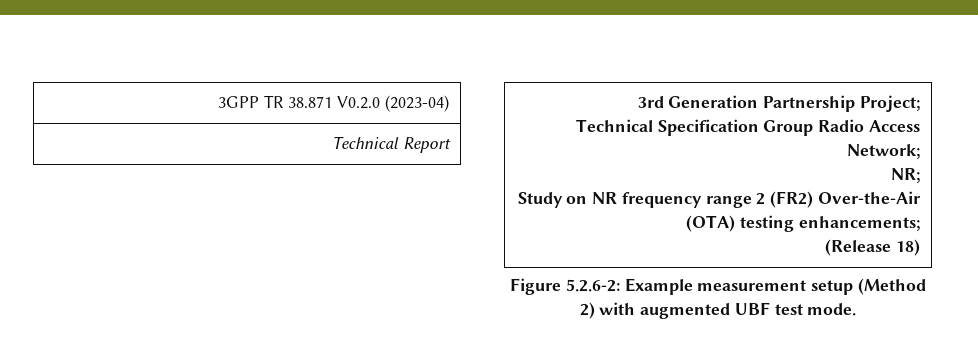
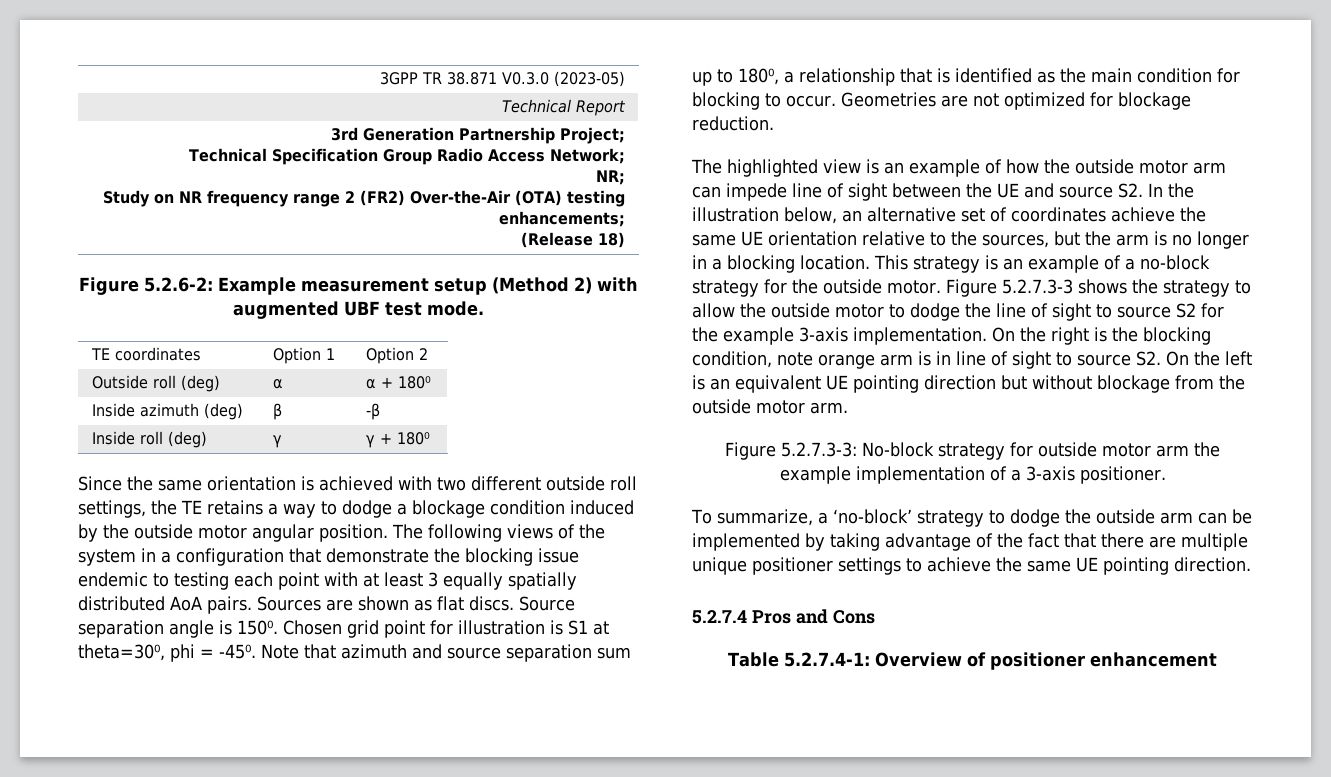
[336,95,449,112] V0.2.0 (2023-04) -> [501,71,625,87] V0.3.0 (2023-05)
(857, 309) none -> [91,347,202,361] [273,347,336,364] [366,347,429,364] [92,375,221,392] [273,379,284,389] [366,376,432,389] [92,403,244,420] [273,403,283,420] [366,403,381,420] [92,431,208,448] [273,435,283,448] [366,432,431,448] [78,476,637,491] [78,500,634,518] [78,524,605,542] [78,548,579,566] [78,572,577,590] [78,596,575,614] [78,620,609,638] [78,644,631,662] [692,68,1240,86] [692,92,1191,110] [692,116,774,131] [691,159,1226,177] [692,183,1194,201] [692,207,1206,224] [692,231,1249,249] [692,255,1210,273] [692,279,1251,297] [692,303,1224,321] [692,327,1211,345] [692,351,1252,369] [692,375,1245,393] [692,399,848,414] [725,442,1220,460] [779,466,1166,484] [691,509,1252,527] [692,533,1248,551] [692,557,1251,575] [692,609,875,624] [728,652,1217,670] // TE coordinates | Option 1 | Option 2 // Outside roll (deg) | α | α + 180⁰ // Inside azimuth (deg) | β | -β // Inside roll (deg) | γ | γ + 180⁰ // Since the same orientation is achieved with two different outside roll settings, the TE retains a way to dodge a blockage condition induced by the outside motor angular position. The following views of the system in a configuration that demonstrate the blocking issue endemic to testing each point with at least 3 equally spatially distributed AoA pairs. Sources are shown as flat discs. Source separation angle is 150⁰. Chosen grid point for illustration is S1 at theta=30⁰, phi = -45⁰. Note that azimuth and source separation sum up to 180⁰, a relationship that is identified as the main condition for blocking to occur. Geometries are not optimized for blockage reduction. // The highlighted view is an example of how the outside motor arm can impede line of sight between the UE and source S2. In the illustration below, an alternative set of coordinates achieve the same UE orientation relative to the sources, but the arm is no longer in a blocking location. This strategy is an example of a no-block strategy for the outside motor. Figure 5.2.7.3-3 shows the strategy to allow the outside motor to dodge the line of sight to source S2 for the example 3-axis implementation. On the right is the blocking condition, note orange arm is in line of sight to source S2. On the left is an equivalent UE pointing direction but without blockage from the outside motor arm. // Figure 5.2.7.3-3: No-block strategy for outside motor arm the example implementation of a 3-axis positioner. // To summarize, a ‘no-block’ strategy to dodge the outside arm can be implemented by taking advantage of the fact that there are multiple unique positioner settings to achieve the same UE pointing direction. // 5.2.7.4 Pros and Cons // Table 5.2.7.4-1: Overview of positioner enhancement

